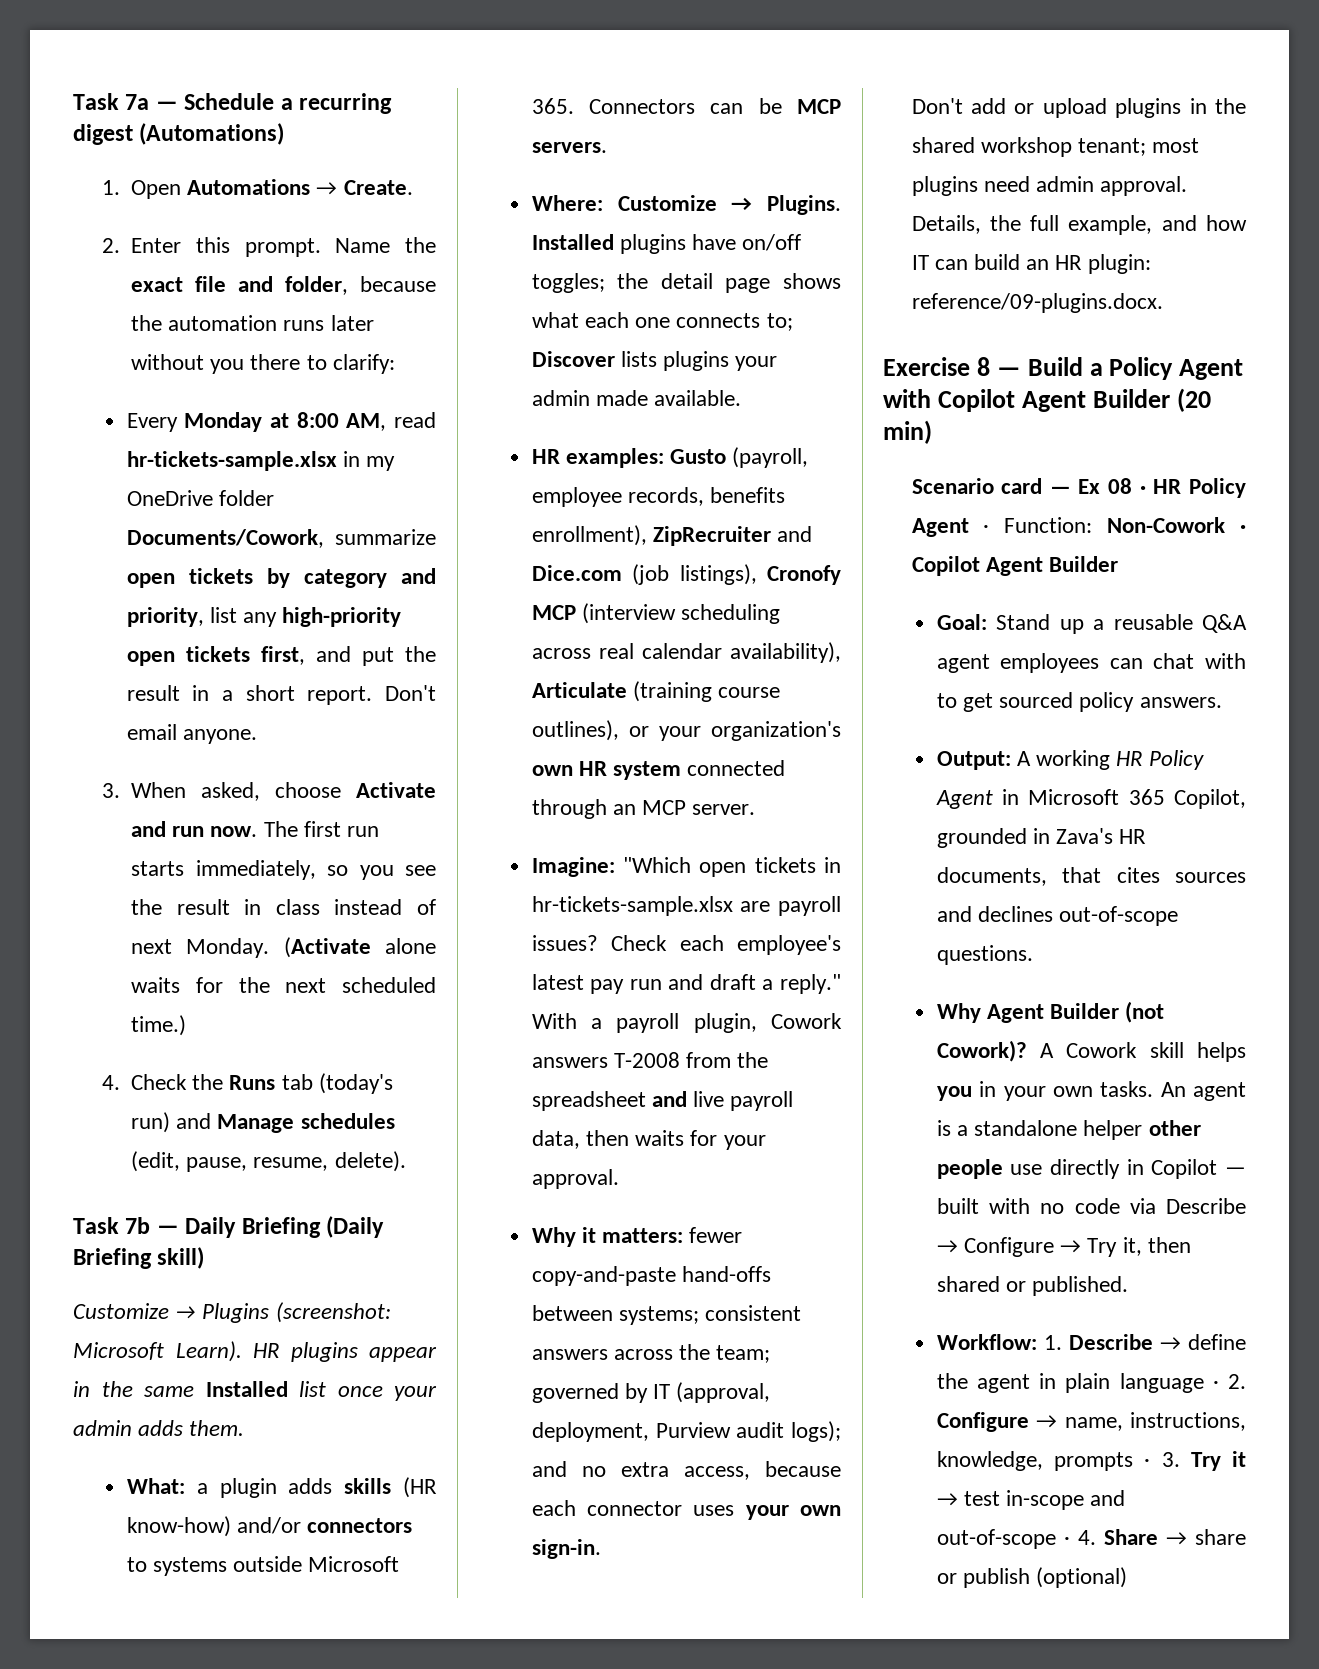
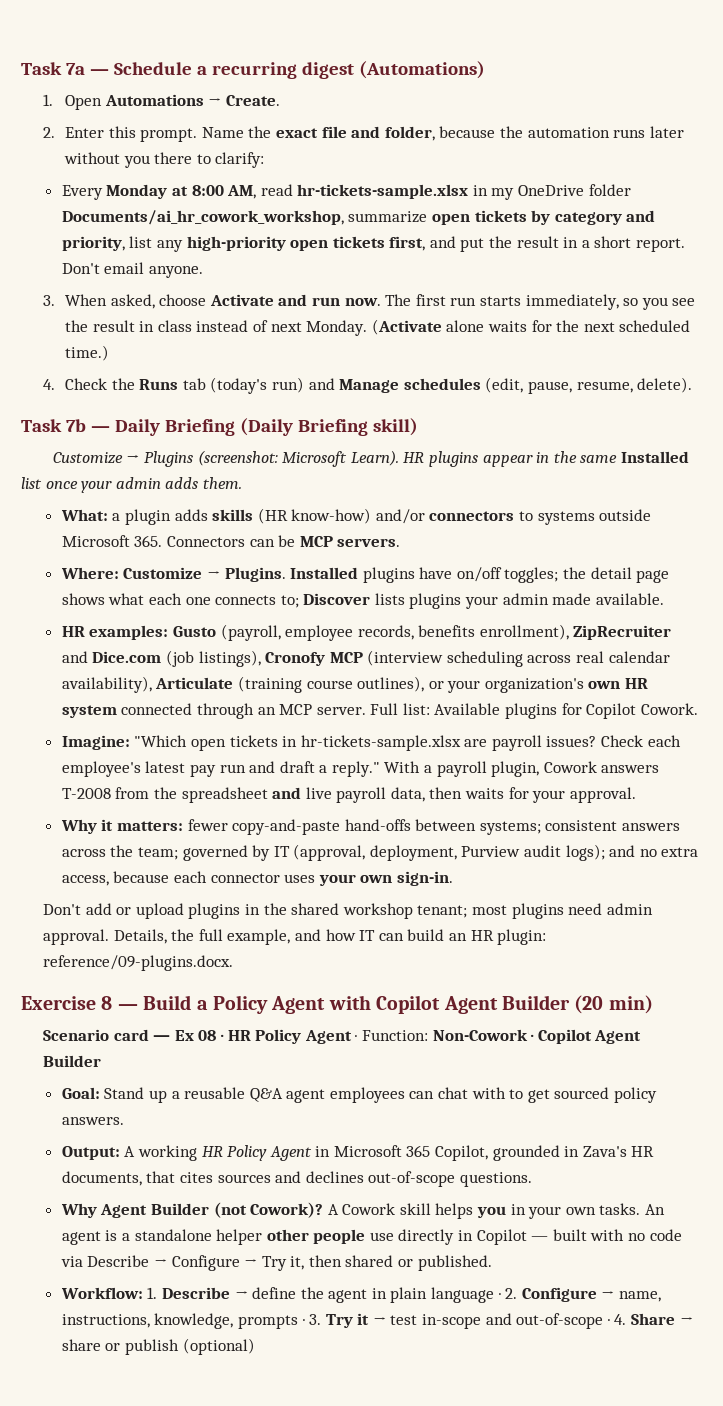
[126,529,324,548] Documents/Cowork, -> [61,210,344,225] Documents/ai_hr_cowork_workshop,
(756, 809) none -> [370,703,698,719] Full list: Available plugins for Copilot Cowork.

